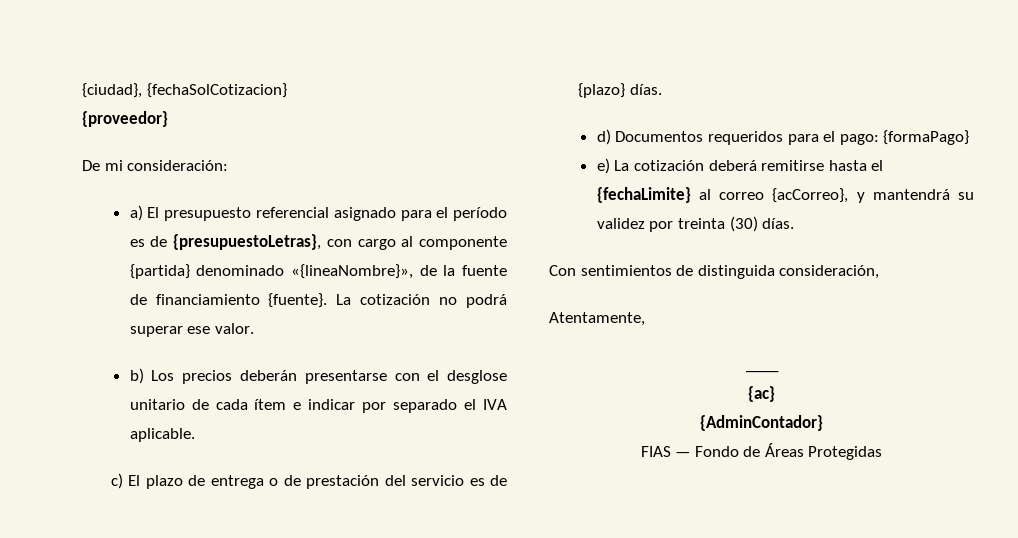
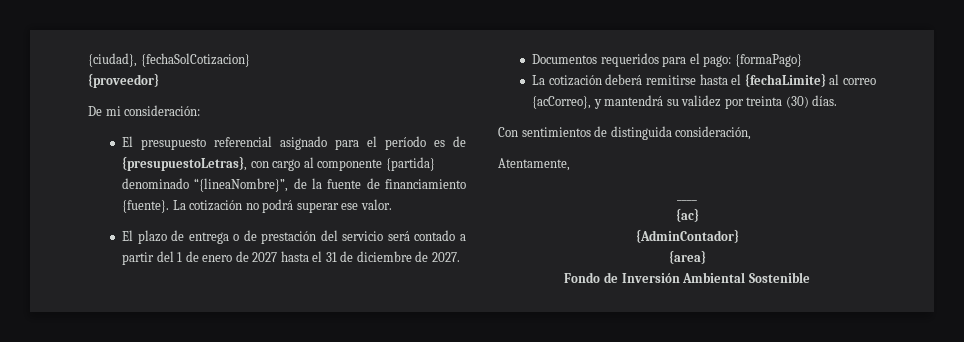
[129,205,143,221] a) -> (201, 110) none
[291,264,414,279] «{lineaNombre}», -> [194,178,289,192] “{lineaNombre}”,
[129,368,507,384] [129,399,508,413] [129,428,195,442] [111,473,124,489] b) Los precios deberán presentarse con el desglose unitario de cada ítem e indicar por separado el IVA aplicable. // c) -> (392, 204) none
[469,475,508,486] [578,83,662,98] [596,129,611,145] es de {plazo} días. // d) -> [387,230,466,241] [122,251,460,265] será contado a partir del 1 de enero de 2027 hasta el 31 de diciembre de 2027. //
[596,158,610,174] e) -> (802, 60) none
[640,443,883,460] FIAS — Fondo de Áreas Protegidas -> [668,250,706,264] [564,272,810,283] {area} // Fondo de Inversión Ambiental Sostenible

